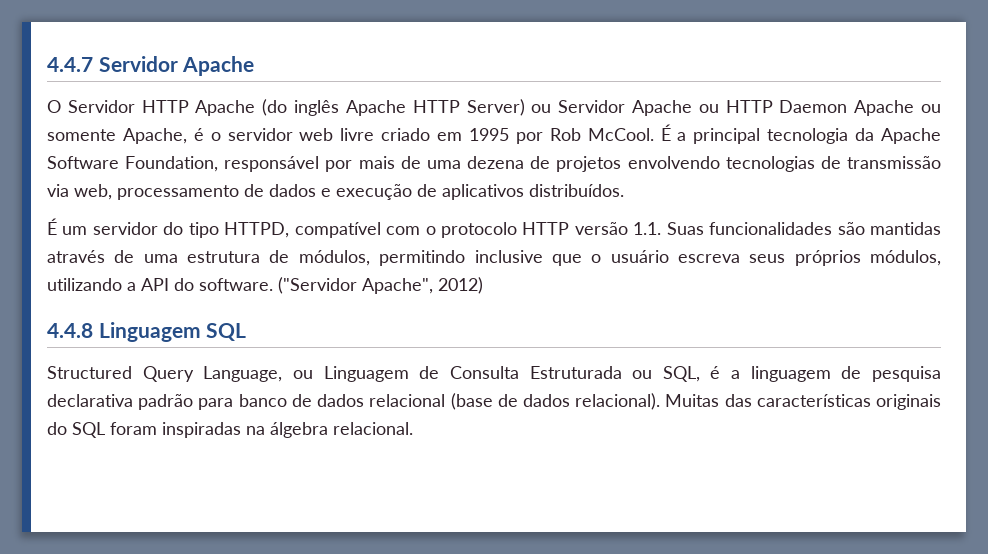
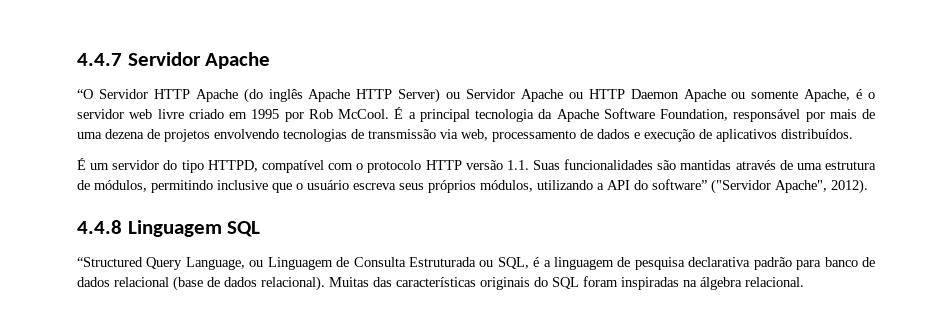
[47,100,61,113] O -> [77,89,93,99] “O
[199,278,273,291] software. -> [652,179,707,190] software”
[438,277,483,294] 2012) -> [831,179,868,194] 2012).
[47,366,132,379] Structured -> [77,257,143,267] “Structured

